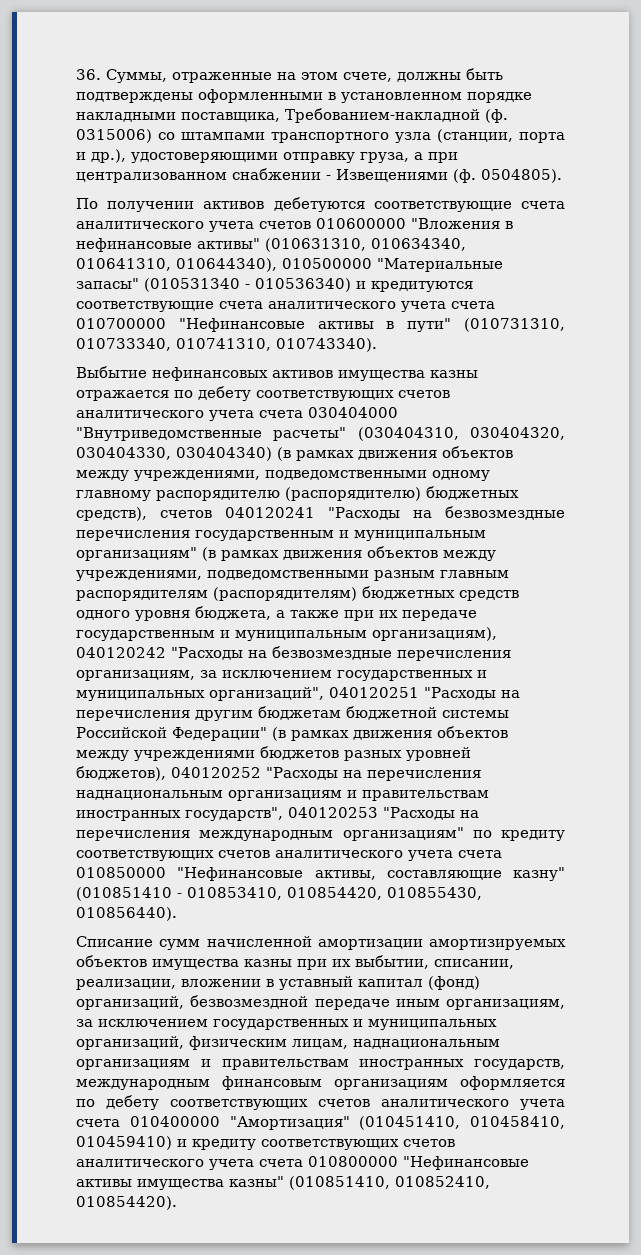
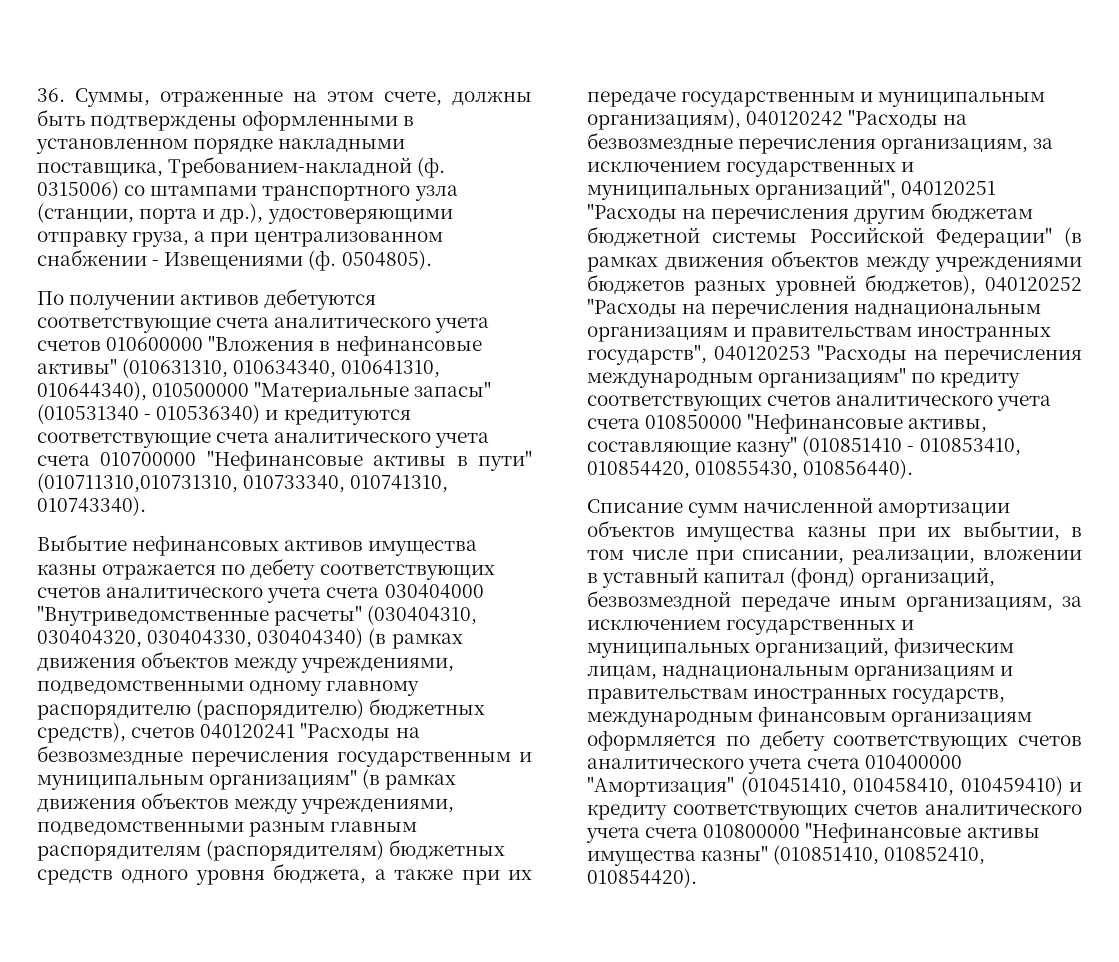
[464,318,565,332] (010731310, -> [37,473,238,493] (010711310,010731310,
[429,939,566,950] амортизируемых -> (1011, 510) none
(429, 962) none -> [1071,527,1082,537] [587,549,734,565] в том числе при

